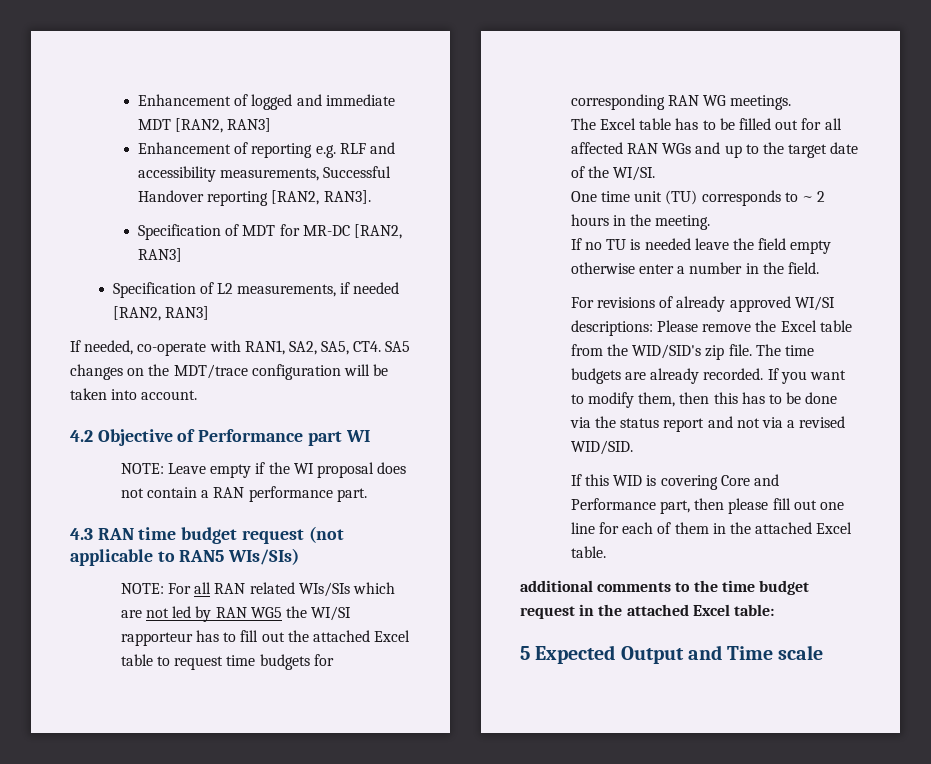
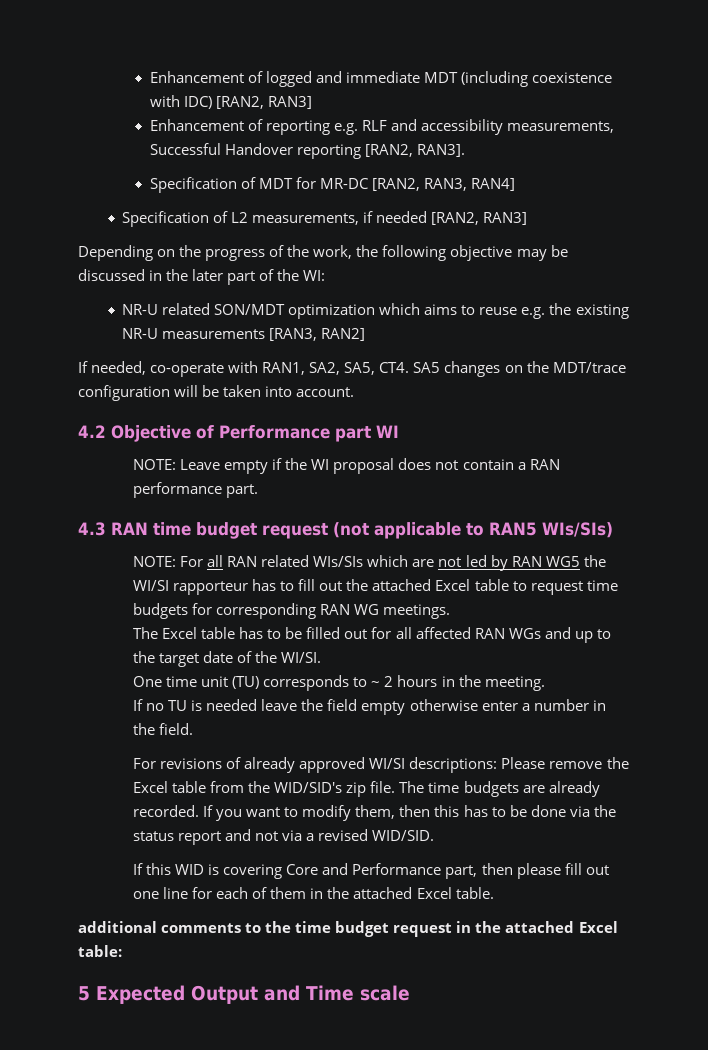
(171, 124) none -> [460,71,612,87] [149,95,212,109] (including coexistence with IDC)
[137,248,182,262] RAN3] -> [423,178,515,191] RAN3, RAN4]
(209, 313) none -> [78,245,568,261] [78,269,326,285] [122,303,629,319] [122,328,366,341] // Depending on the progress of the work, the following objective may be discussed in the later part of the WI: // NR-U related SON/MDT optimization which aims to reuse e.g. the existing NR-U measurements [RAN3, RAN2]

